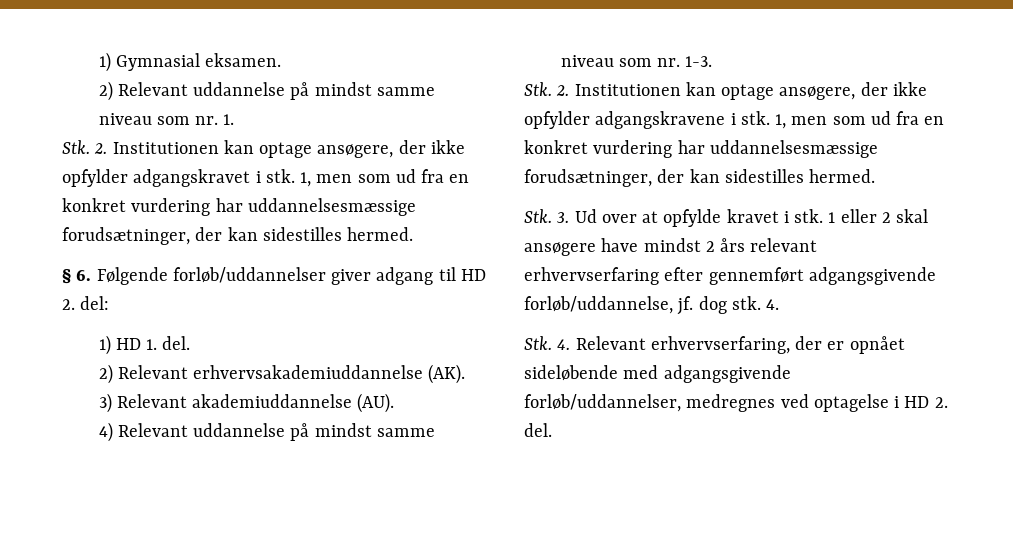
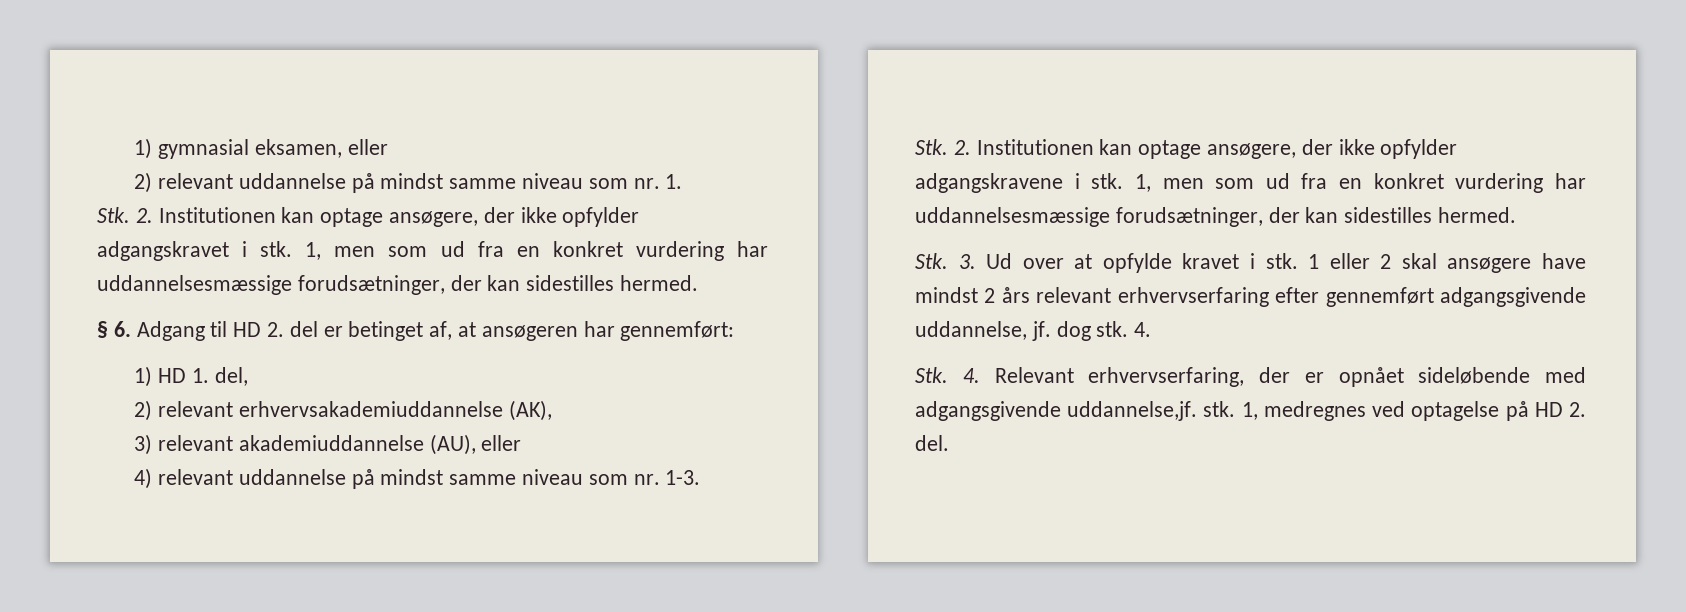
[98,52,282,72] [98,81,188,101] 1) Gymnasial eksamen. // 2) Relevant -> [134,138,388,159] [134,172,233,193] 1) gymnasial eksamen, eller // 2) relevant
[96,267,486,285] [62,296,110,310] Følgende forløb/uddannelser giver adgang til HD 2. del: -> [136,321,735,341] Adgang til HD 2. del er betinget af, at ansøgeren har gennemført:
[162,336,191,350] [98,364,466,384] [98,393,395,413] del. // 2) Relevant erhvervsakademiuddannelse (AK). // 3) Relevant akademiuddannelse (AU). -> [214,367,248,386] [134,400,552,421] [134,434,522,455] del, // 2) relevant erhvervsakademiuddannelse (AK), // 3) relevant akademiuddannelse (AU), eller
[117,423,188,437] Relevant -> [157,469,233,485] relevant
[524,296,673,314] forløb/uddannelse, -> [915,321,1027,340] uddannelse,
[524,394,681,412] forløb/uddannelser, -> [1067,401,1258,421] uddannelse,jf. stk. 1,
[894,396,900,408] i -> [1505,401,1529,421] på

